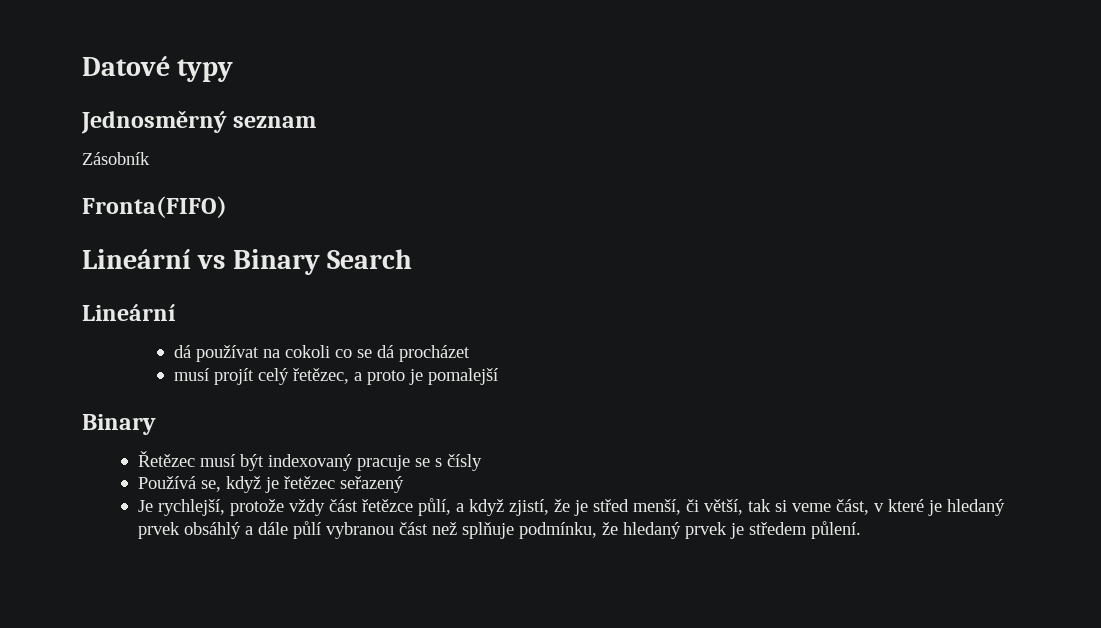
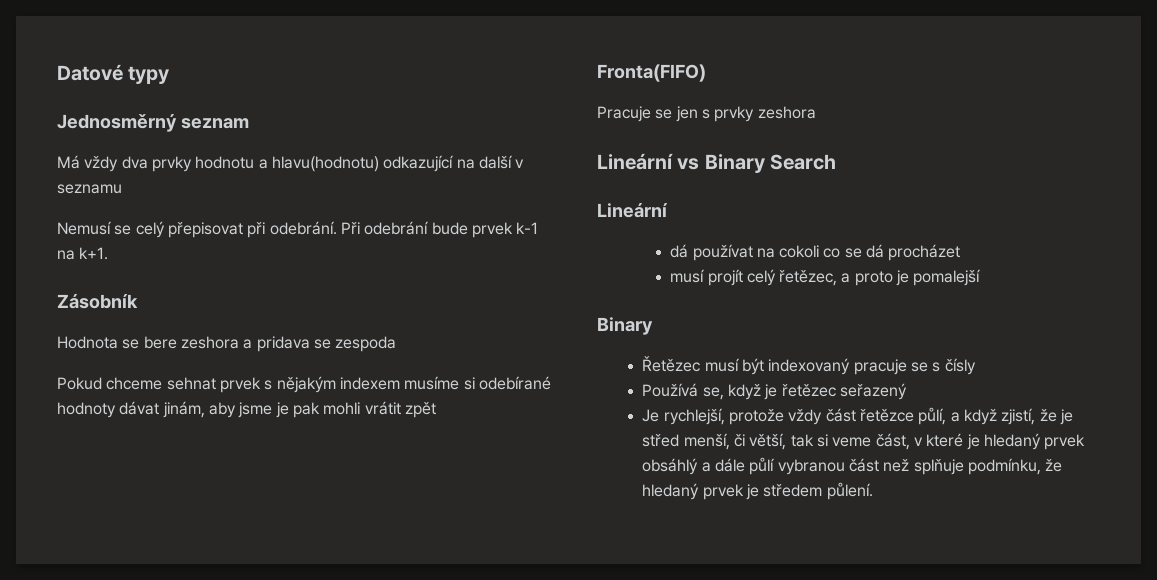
[82,152,150,165] [82,196,227,218] Zásobník // Fronta(FIFO) -> [57,155,525,172] [57,184,122,194] [57,221,539,238] [57,247,109,260] [57,294,138,309] [57,336,397,352] [57,376,551,393] [57,401,436,418] [597,64,706,82] [597,106,816,122] Má vždy dva prvky hodnotu a hlavu(hodnotu) odkazující na další v seznamu // Nemusí se celý přepisovat při odebrání. Při odebrání bude prvek k-1 na k+1. // Zásobník // Hodnota se bere zeshora a pridava se zespoda // Pokud chceme sehnat prvek s nějakým indexem musíme si odebírané hodnoty dávat jinám, aby jsme je pak mohli vrátit zpět // Fronta(FIFO) // Pracuje se jen s prvky zeshora

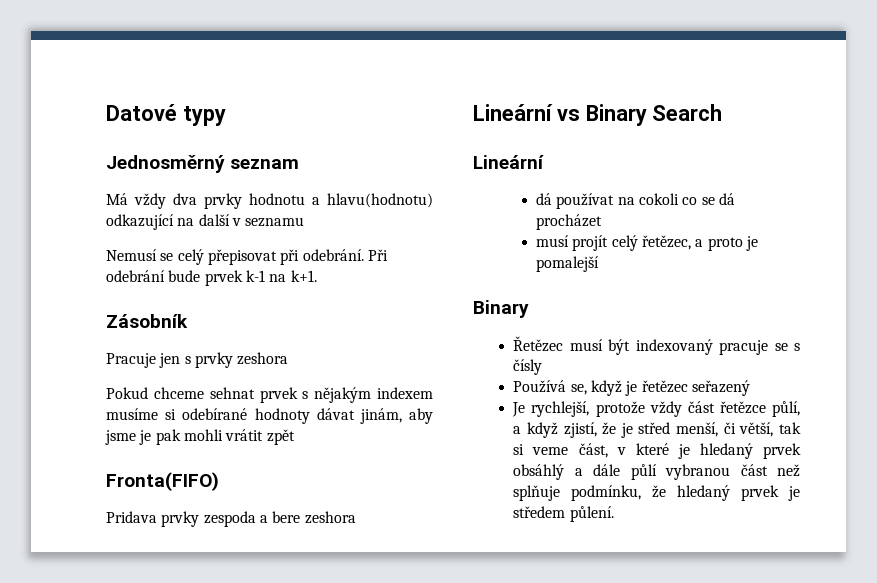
[57,336,397,352] Hodnota se bere zeshora a pridava se zespoda -> [106,352,289,368] Pracuje jen s prvky zeshora
[597,106,755,122] Pracuje se jen s prvky -> [106,511,301,527] Pridava prvky zespoda a bere

